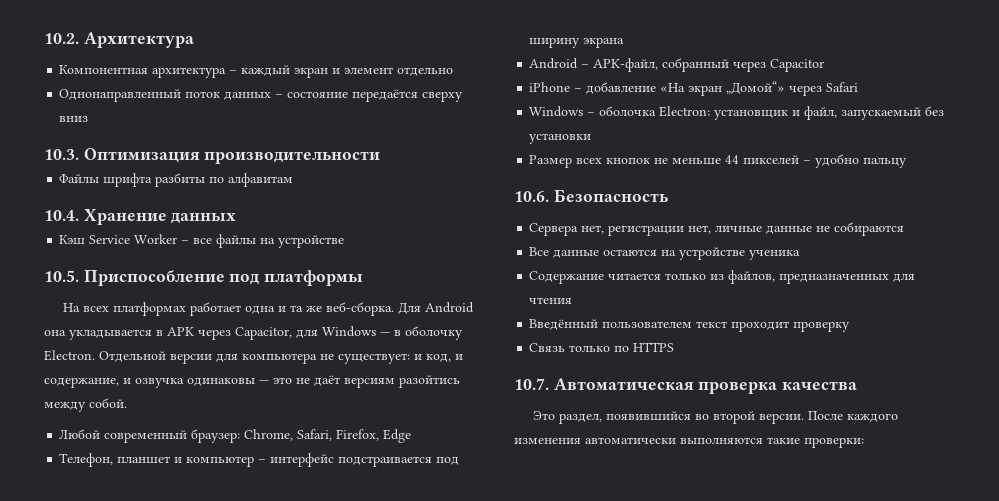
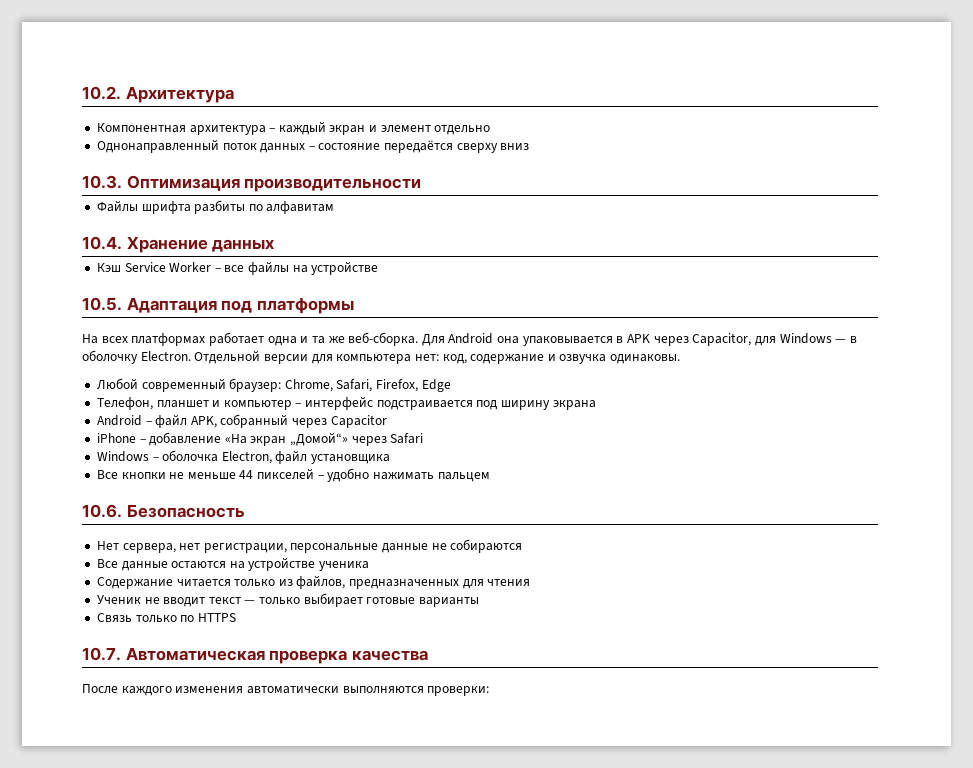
[83,270,225,286] Приспособление -> [126,297,217,313] Адаптация
[69,329,152,340] укладывается -> [522,336,613,346] упаковывается
[320,353,463,364] [44,375,460,388] [44,398,127,412] не существует: и код, и содержание, и озвучка одинаковы — это не даёт версиям разойтись между собой. -> [414,354,681,364] нет: код, содержание и озвучка одинаковы.
[593,58,659,72] APK-файл, -> [155,414,217,428] файл APK,
[659,106,945,120] [529,133,592,144] [529,155,651,168] Electron: установщик и файл, запускаемый без установки // Размер всех кнопок -> [221,450,391,464] [96,470,166,479] Electron, файл установщика // Все кнопки
[863,158,908,168] пальцу -> [373,472,490,482] нажимать пальцем
[529,223,763,236] Сервера нет, регистрации нет, личные -> [96,541,379,553] Нет сервера, нет регистрации, персональные
[529,319,851,332] Введённый пользователем текст проходит проверку -> [96,593,480,607] Ученик не вводит текст — только выбирает готовые варианты
[532,411,804,424] Это раздел, появившийся во второй версии. -> (428, 655) none
[767,437,800,444] такие -> (424, 690) none

